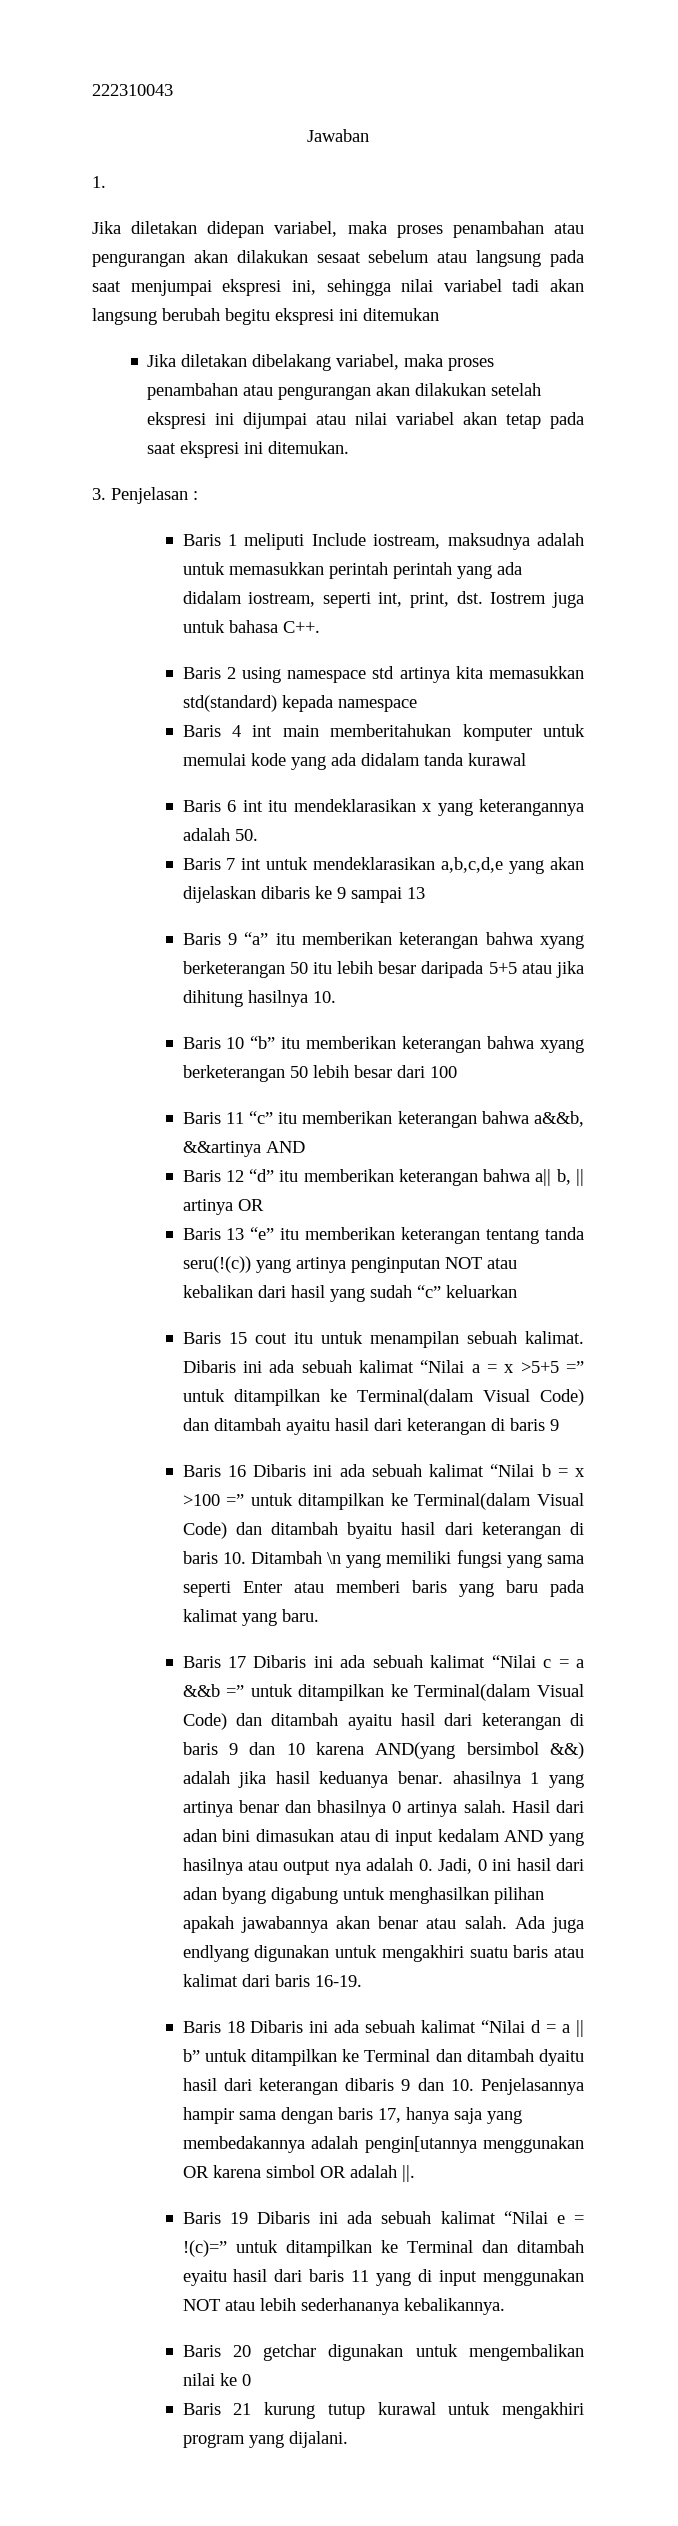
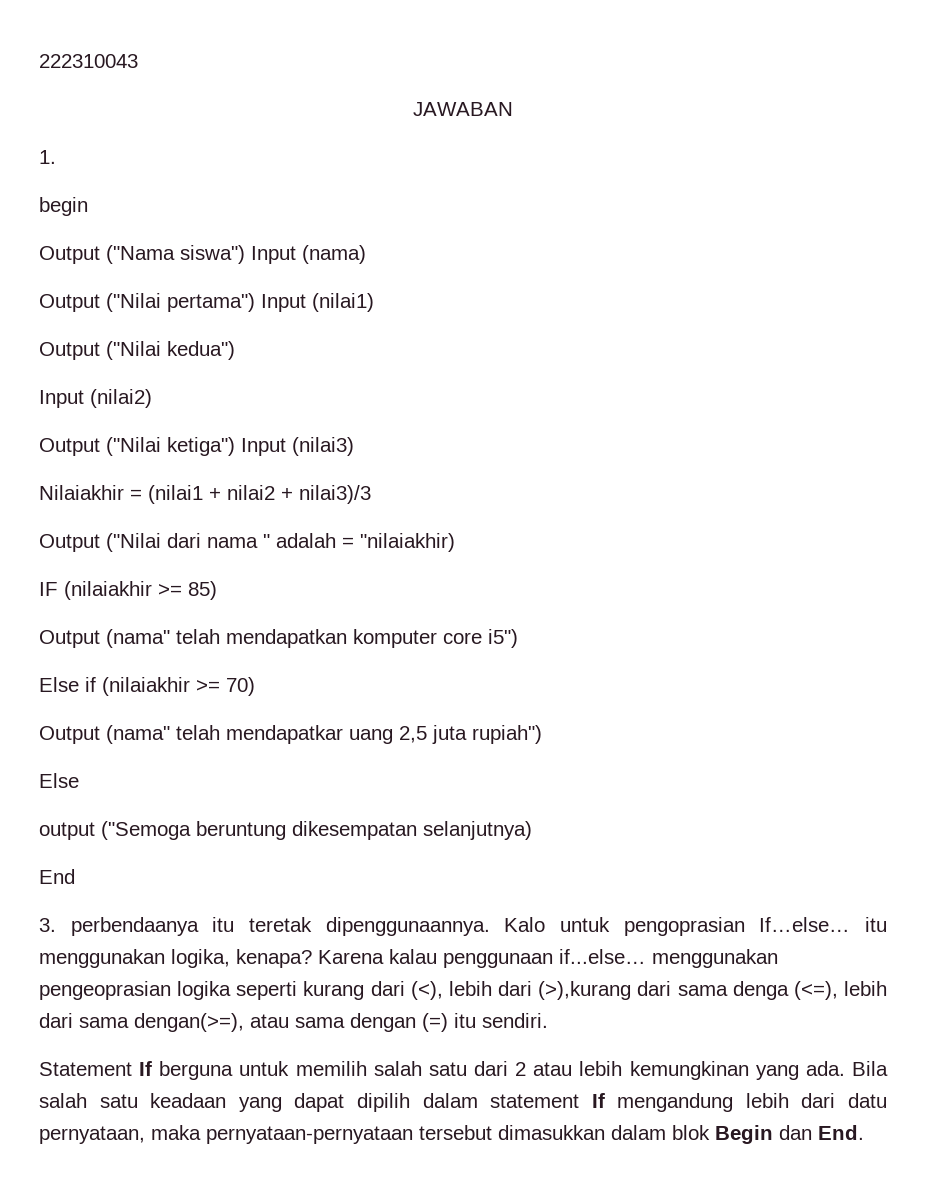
[307,129,369,142] Jawaban -> [413,102,513,116] JAWABAN
[92,221,584,238] [92,250,584,267] [92,279,584,296] [92,308,439,325] [147,354,495,371] [147,383,542,400] [147,412,584,429] [147,441,350,458] [92,487,198,504] [182,533,584,550] [182,562,522,579] [182,591,584,608] [182,620,320,633] [182,666,585,683] [182,695,417,712] [182,724,585,741] [182,753,526,770] [182,799,584,816] [182,828,258,841] [182,857,584,874] [182,886,425,903] [182,932,584,949] [182,961,585,978] [182,990,336,1007] [182,1036,584,1053] [182,1065,457,1082] [182,1111,584,1128] [182,1141,305,1157] [182,1169,584,1186] [182,1199,264,1215] [182,1227,584,1244] [182,1256,517,1273] [182,1285,517,1302] [182,1331,584,1348] [182,1360,584,1373] [182,1389,584,1406] [182,1418,559,1435] [182,1464,586,1477] [182,1493,584,1510] [182,1522,585,1539] [182,1550,585,1568] [182,1580,584,1597] [182,1609,319,1626] [182,1655,585,1668] [182,1684,584,1701] [182,1713,584,1730] [182,1742,584,1759] [182,1771,584,1788] [182,1800,585,1817] [182,1829,585,1846] [182,1858,585,1875] [182,1887,544,1904] [182,1916,585,1933] [182,1945,584,1962] [182,1974,362,1987] [182,2020,584,2037] [182,2049,585,2066] [182,2078,585,2095] [182,2107,522,2124] [182,2136,584,2153] [182,2165,415,2182] [182,2211,585,2224] [182,2240,584,2257] [182,2269,585,2286] [182,2298,505,2315] [182,2344,584,2361] [182,2373,251,2386] [182,2402,584,2419] [182,2431,348,2448] Jika diletakan didepan variabel, maka proses penambahan atau pengurangan akan dilakukan sesaat sebelum atau langsung pada saat menjumpai ekspresi ini, sehingga nilai variabel tadi akan langsung berubah begitu ekspresi ini ditemukan // Jika diletakan dibelakang variabel, maka proses penambahan atau pengurangan akan dilakukan setelah ekspresi ini dijumpai atau nilai variabel akan tetap pada saat ekspresi ini ditemukan. // 3. Penjelasan : // Baris 1 meliputi Include iostream, maksudnya adalah untuk memasukkan perintah perintah yang ada didalam iostream, seperti int, print, dst. Iostrem juga untuk bahasa C++. // Baris 2 using namespace std artinya kita memasukkan std(standard) kepada namespace // Baris 4 int main memberitahukan komputer untuk memulai kode yang ada didalam tanda kurawal // Baris 6 int itu mendeklarasikan x yang keterangannya adalah 50. // Baris 7 int untuk mendeklarasikan a,b,c,d,e yang akan dijelaskan dibaris ke 9 sampai 13 // Baris 9 “a” itu memberikan keterangan bahwa xyang berketerangan 50 itu lebih besar daripada 5+5 atau jika dihitung hasilnya 10. // Baris 10 “b” itu memberikan keterangan bahwa xyang berketerangan 50 lebih besar dari 100 // Baris 11 “c” itu memberikan keterangan bahwa a&&b, &&artinya AND // Baris 12 “d” itu memberikan keterangan bahwa a|| b, || artinya OR // Baris 13 “e” itu memberikan keterangan tentang tanda seru(!(c)) yang artinya penginputan NOT atau kebalikan dari hasil yang sudah “c” keluarkan // Baris 15 cout itu untuk menampilan sebuah kalimat. Dibaris ini ada sebuah kalimat “Nilai a = x >5+5 =” untuk ditampilkan ke Terminal(dalam Visual Code) dan ditambah ayaitu hasil dari keterangan di baris 9 // Baris 16 Dibaris ini ada sebuah kalimat “Nilai b = x >100 =” untuk ditampilkan ke Terminal(dalam Visual Code) dan ditambah byaitu hasil dari keterangan di baris 10. Ditambah \n yang memiliki fungsi yang sama seperti Enter atau memberi baris yang baru pada kalimat yang baru. // Baris 17 Dibaris ini ada sebuah kalimat “Nilai c = a &&b =” untuk ditampilkan ke Terminal(dalam Visual Code) dan ditambah ayaitu hasil dari keterangan di baris 9 dan 10 karena AND(yang bersimbol &&) adalah jika hasil keduanya benar. ahasilnya 1 yang artinya benar dan bhasilnya 0 artinya salah. Hasil dari adan bini dimasukan atau di input kedalam AND yang hasilnya atau output nya adalah 0. Jadi, 0 ini hasil dari adan byang digabung untuk menghasilkan pilihan apakah jawabannya akan benar atau salah. Ada juga endlyang digunakan untuk mengakhiri suatu baris atau kalimat dari baris 16-19. // Baris 18 Dibaris ini ada sebuah kalimat “Nilai d = a || b” untuk ditampilkan ke Terminal dan ditambah dyaitu hasil dari keterangan dibaris 9 dan 10. Penjelasannya hampir sama dengan baris 17, hanya saja yang membedakannya adalah pengin[utannya menggunakan OR karena simbol OR adalah ||. // Baris 19 Dibaris ini ada sebuah kalimat “Nilai e = !(c)=” untuk ditampilkan ke Terminal dan ditambah eyaitu hasil dari baris 11 yang di input menggunakan NOT atau lebih sederhananya kebalikannya. // Baris 20 getchar digunakan untuk mengembalikan nilai ke 0 // Baris 21 kurung tutup kurawal untuk mengakhiri program yang dijalani. -> [39,197,88,216] [39,245,366,264] [39,293,374,312] [39,341,235,360] [39,389,152,408] [39,437,354,456] [39,485,371,504] [39,533,455,552] [39,581,217,600] [39,629,518,648] [39,677,255,696] [39,725,542,744] [39,773,79,788] [39,821,532,840] [39,869,75,884] [39,917,887,936] [39,949,778,968] [39,981,887,1000] [39,1013,548,1032] [39,1061,888,1080] [39,1093,888,1112] [39,1125,864,1144] begin // Output ("Nama siswa") Input (nama) // Output ("Nilai pertama") Input (nilai1) // Output ("Nilai kedua") // Input (nilai2) // Output ("Nilai ketiga") Input (nilai3) // Nilaiakhir = (nilai1 + nilai2 + nilai3)/3 // Output ("Nilai dari nama " adalah = "nilaiakhir) // IF (nilaiakhir >= 85) // Output (nama" telah mendapatkan komputer core i5") // Else if (nilaiakhir >= 70) // Output (nama" telah mendapatkar uang 2,5 juta rupiah") // Else // output ("Semoga beruntung dikesempatan selanjutnya) // End // 3. perbendaanya itu teretak dipenggunaannya. Kalo untuk pengoprasian If…else… itu menggunakan logika, kenapa? Karena kalau penggunaan if...else… menggunakan pengeoprasian logika seperti kurang dari (<), lebih dari (>),kurang dari sama denga (<=), lebih dari sama dengan(>=), atau sama dengan (=) itu sendiri. // Statement If berguna untuk memilih salah satu dari 2 atau lebih kemungkinan yang ada. Bila salah satu keadaan yang dapat dipilih dalam statement If mengandung lebih dari datu pernyataan, maka pernyataan-pernyataan tersebut dimasukkan dalam blok Begin dan End.

